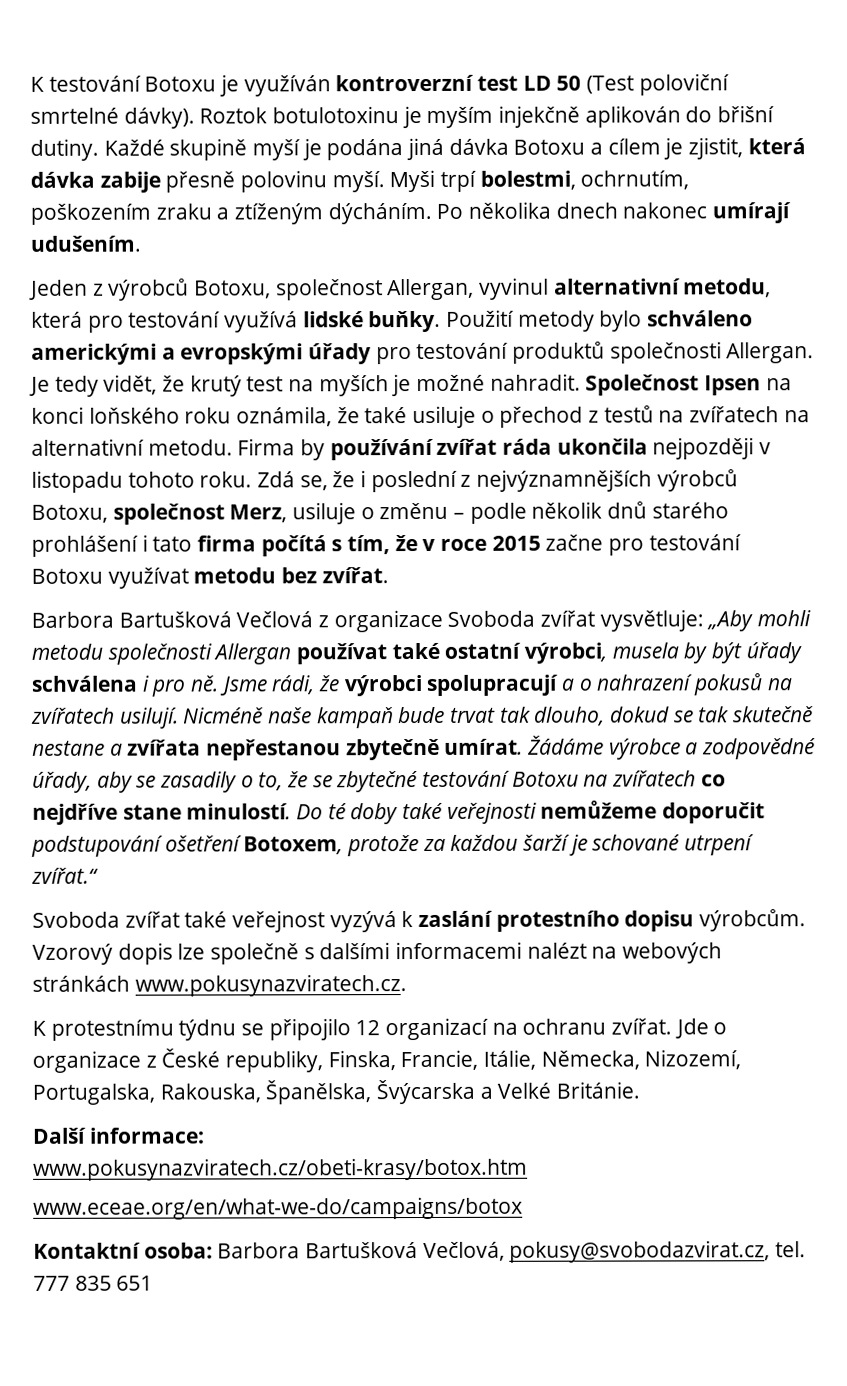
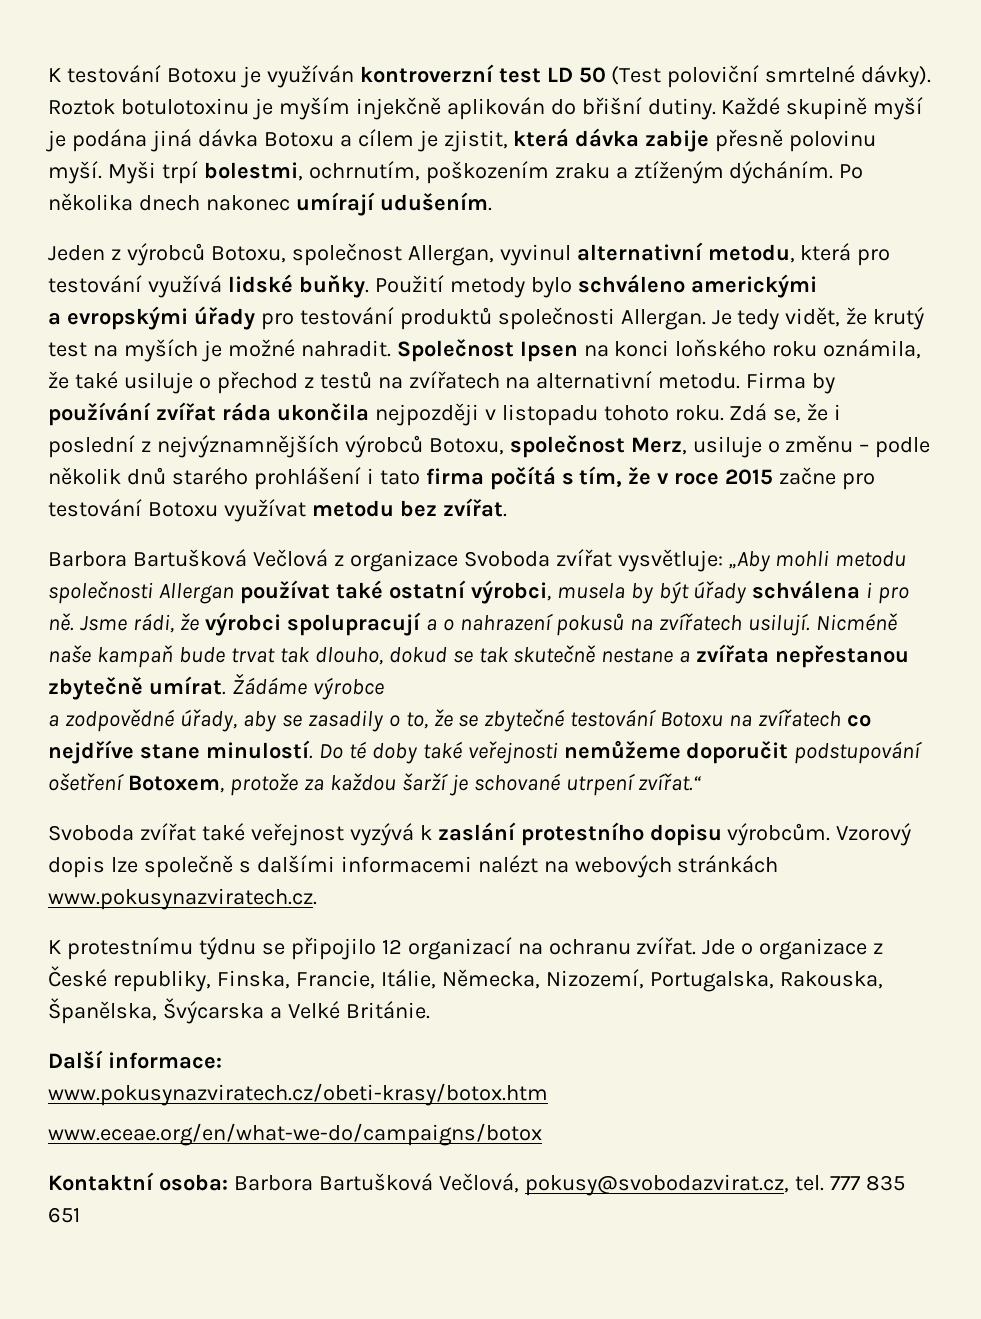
(157, 354) none -> (817, 286) //
(681, 749) none -> (384, 688) //

